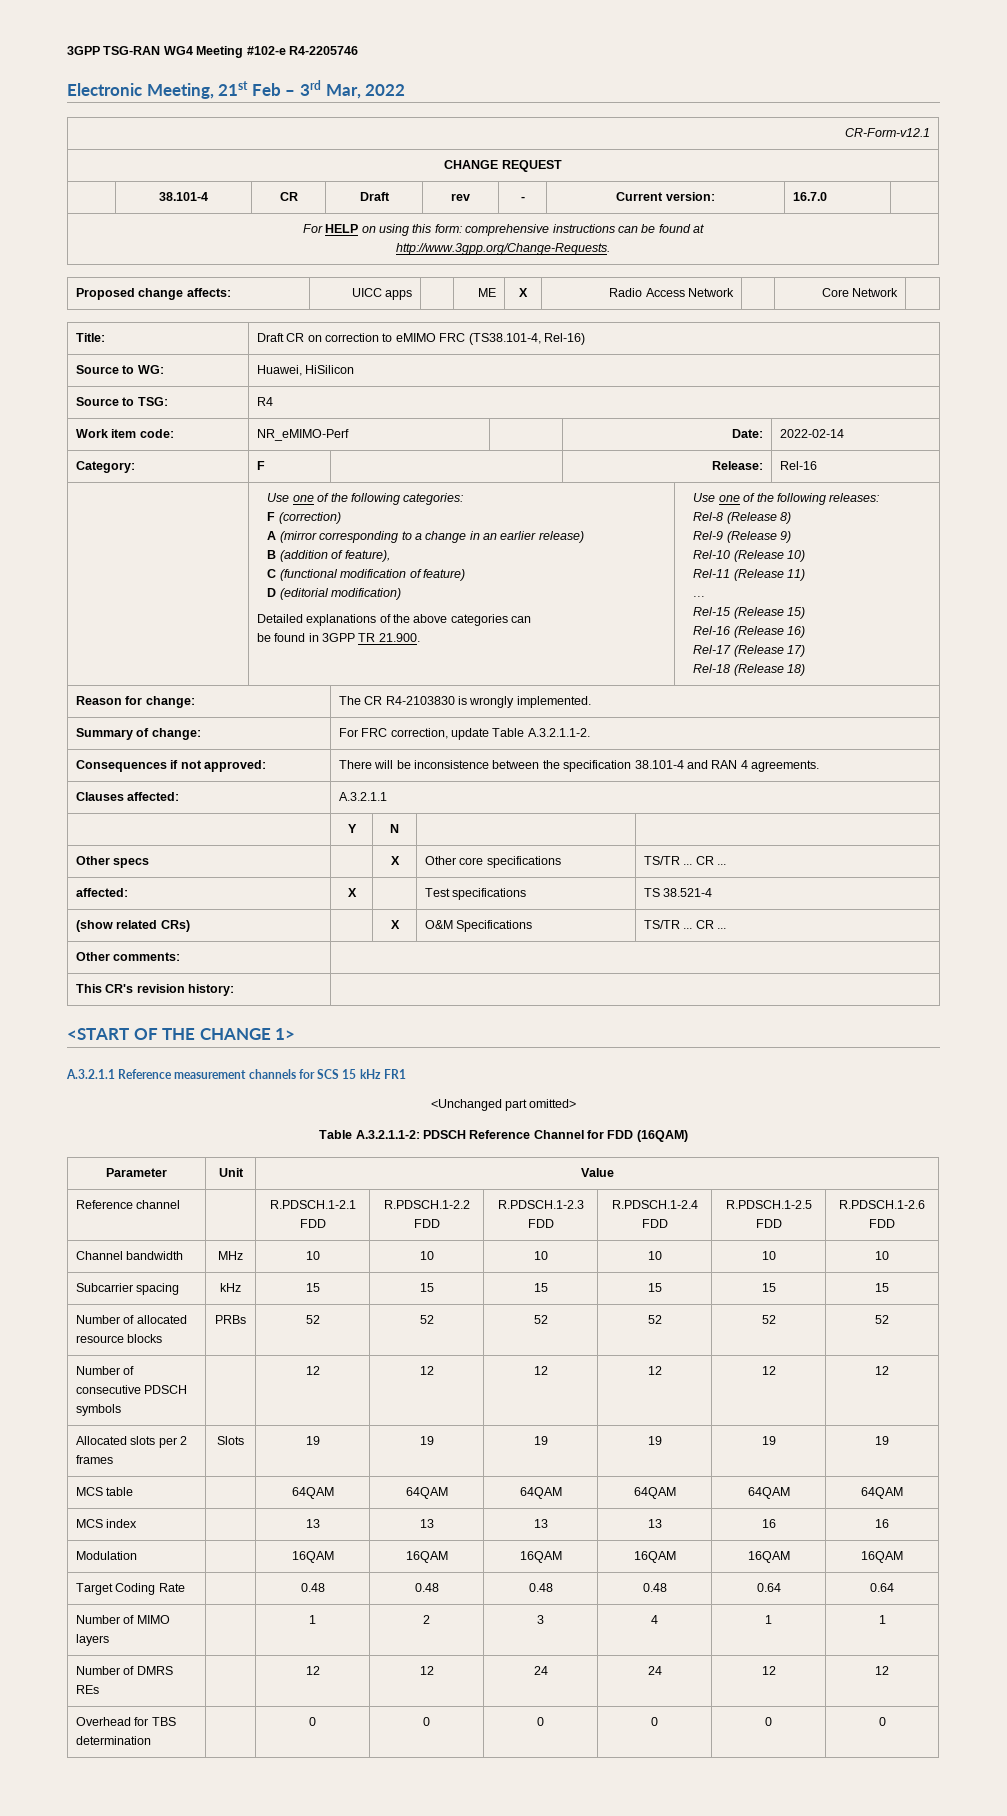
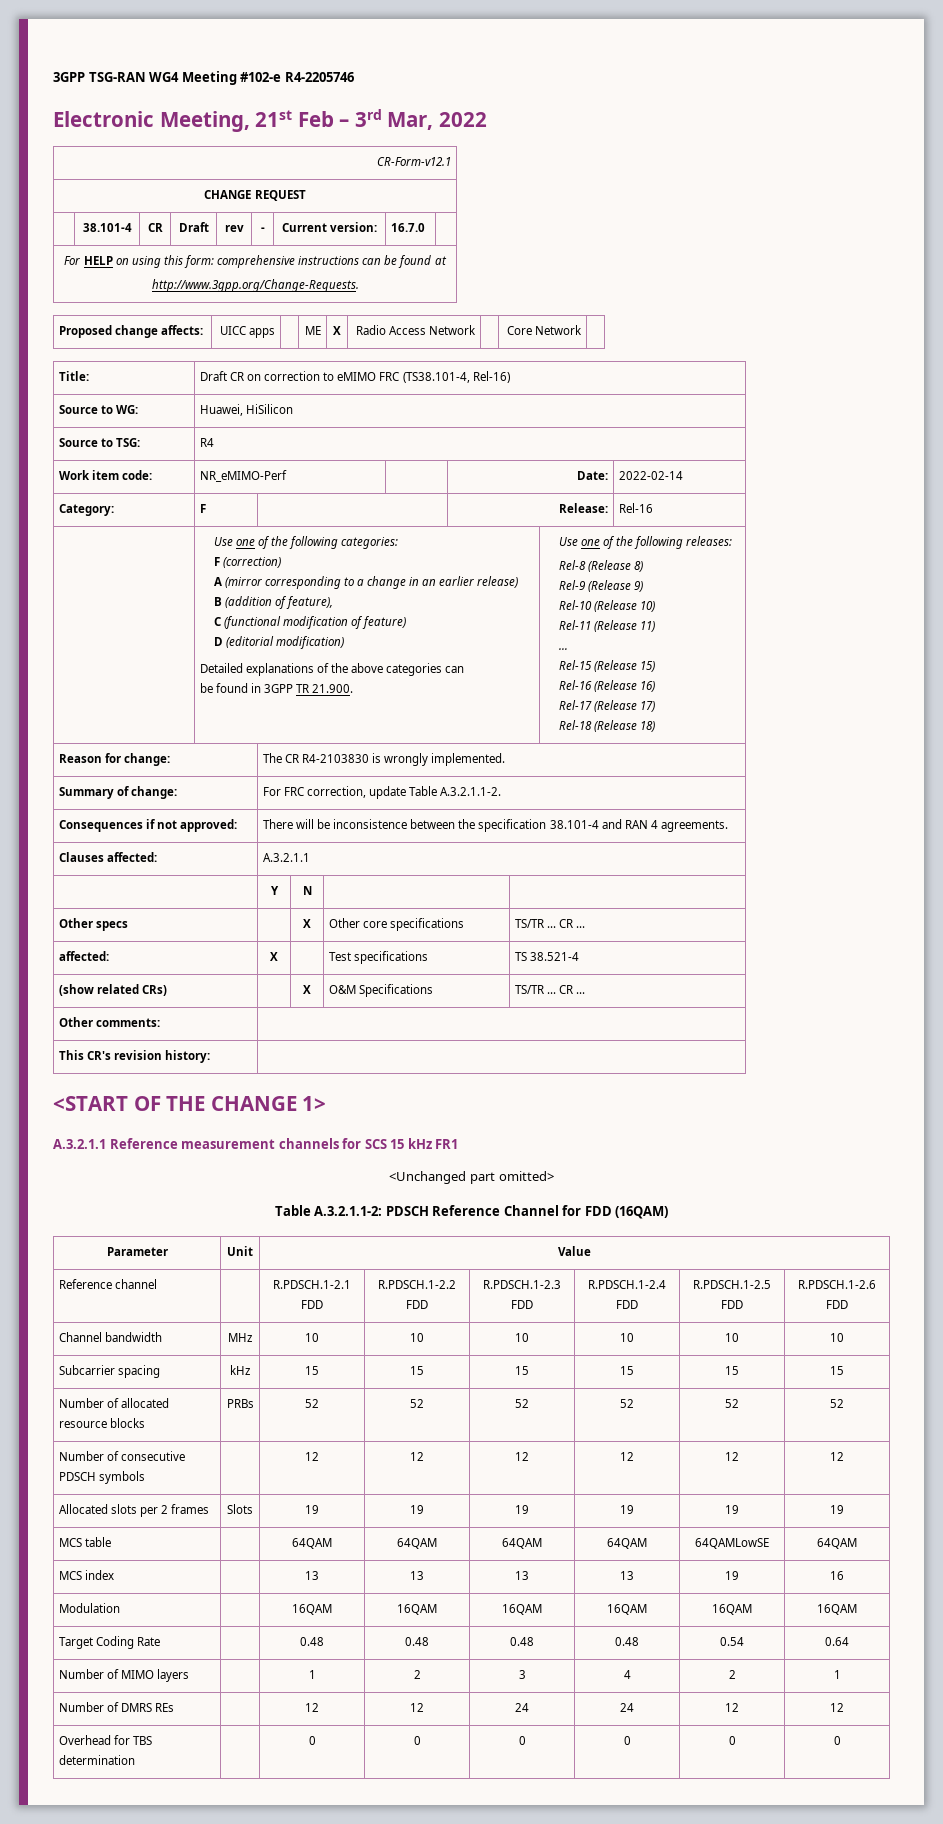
[747,1487,790,1499] 64QAM -> [695,1538,769,1549] 64QAMLowSE
[761,1519,776,1528] 16 -> [725,1571,739,1580] 19
[756,1583,781,1592] 0.64 -> [720,1637,744,1646] 0.54
[765,1615,772,1624] 1 -> [728,1670,736,1679] 2

